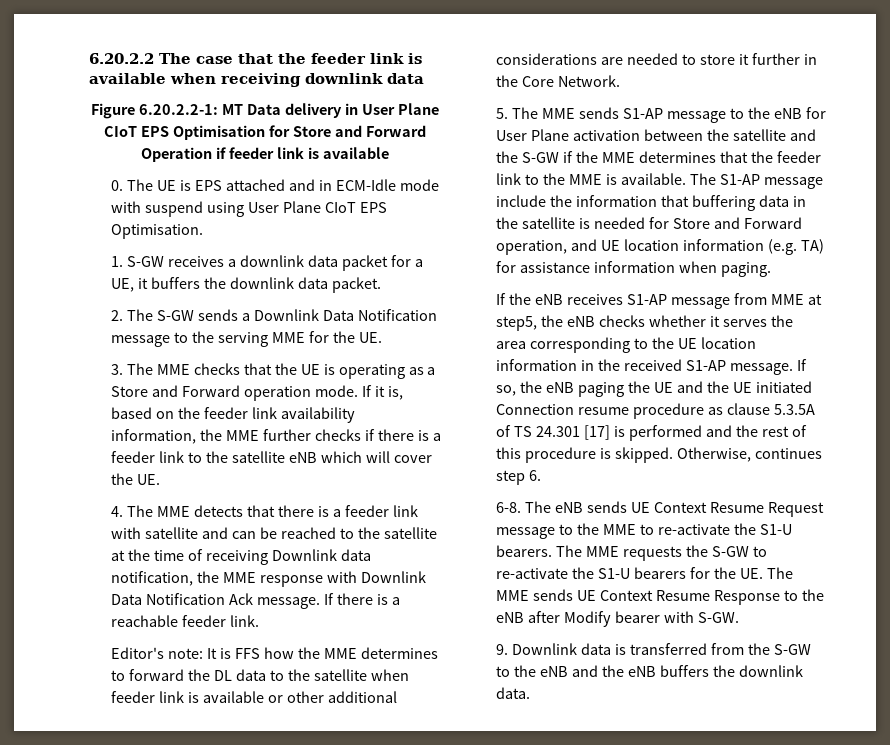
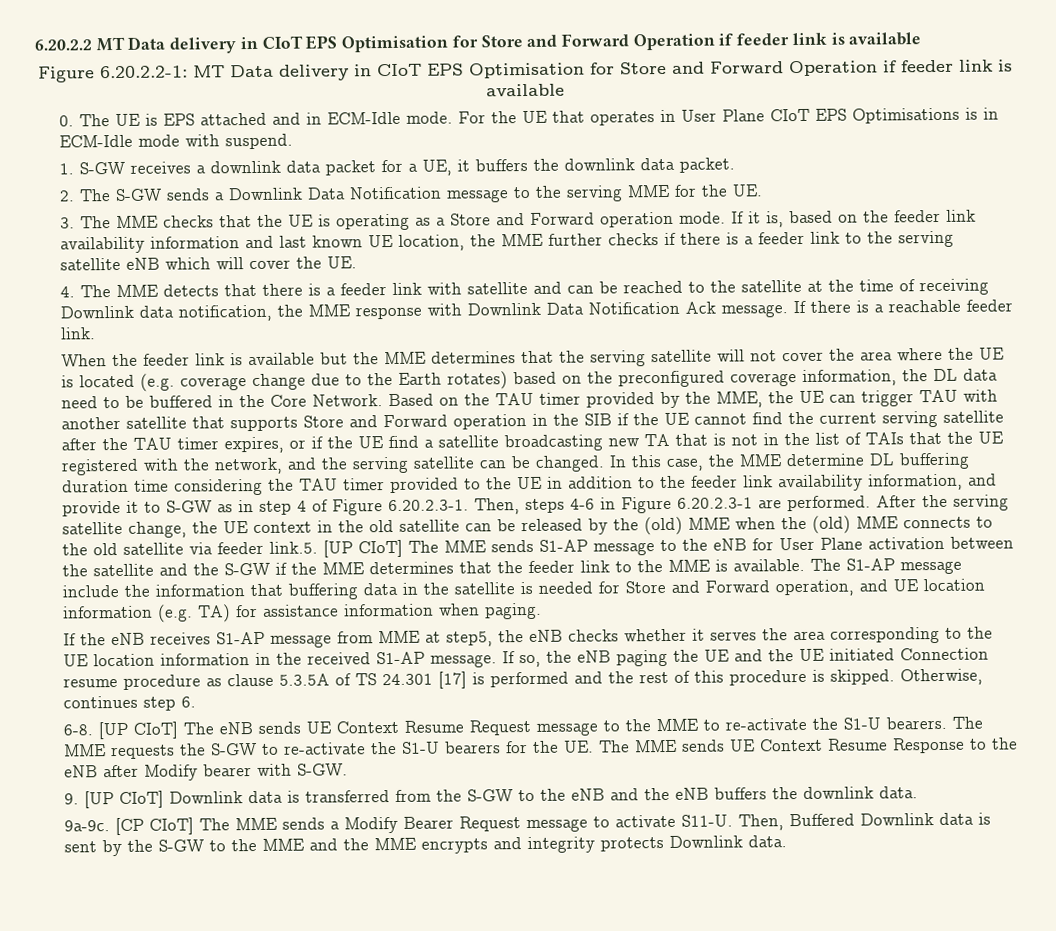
[159,53,422,64] [89,73,424,87] The case that the feeder link is available when receiving downlink data -> [95,32,922,54] MT Data delivery in CIoT EPS Optimisation for Store and Forward Operation if feeder link is available
[361,103,439,115] User Plane -> (372, 70) none
[399,179,439,191] [111,201,387,217] [111,224,204,239] mode with suspend using User Plane CIoT EPS Optimisation. -> [405,107,999,126] [58,133,293,150] mode. For the UE that operates in User Plane CIoT EPS Optimisations is in ECM-Idle mode with suspend.
[111,429,197,444] information, -> [149,234,465,251] information and last known UE location,
(229, 457) none -> [897,230,954,248] serving
[111,647,438,659] [111,669,409,681] [111,691,397,703] [496,53,817,65] [496,75,621,87] [496,108,509,119] Editor's note: It is FFS how the MME determines to forward the DL data to the satellite when feeder link is available or other additional considerations are needed to store it further in the Core Network. // 5. -> [60,347,1004,367] [60,368,998,392] [60,389,998,409] [60,410,1004,432] [60,431,1003,454] [60,452,970,476] [61,473,997,496] [61,494,1009,517] [61,515,993,538] [61,539,403,558] When the feeder link is available but the MME determines that the serving satellite will not cover the area where the UE is located (e.g. coverage change due to the Earth rotates) based on the preconfigured coverage information, the DL data need to be buffered in the Core Network. Based on the TAU timer provided by the MME, the UE can trigger TAU with another satellite that supports Store and Forward operation in the SIB if the UE cannot find the current serving satellite after the TAU timer expires, or if the UE find a satellite broadcasting new TA that is not in the list of TAIs that the UE registered with the network, and the serving satellite can be changed. In this case, the MME determine DL buffering duration time considering the TAU timer provided to the UE in addition to the feeder link availability information, and provide it to S-GW as in step 4 of Figure 6.20.2.3-1. Then, steps 4-6 in Figure 6.20.2.3-1 are performed. After the serving satellite change, the UE context in the old satellite can be released by the (old) MME when the (old) MME connects to the old satellite via feeder link.5. [UP CIoT]
(522, 507) none -> [97,721,178,740] [UP CIoT]
(509, 649) none -> [83,790,164,809] [UP CIoT]
(531, 693) none -> [63,812,991,836] [63,835,787,857] // 9a-9c. [CP CIoT] The MME sends a Modify Bearer Request message to activate S11-U. Then, Buffered Downlink data is sent by the S-GW to the MME and the MME encrypts and integrity protects Downlink data.

